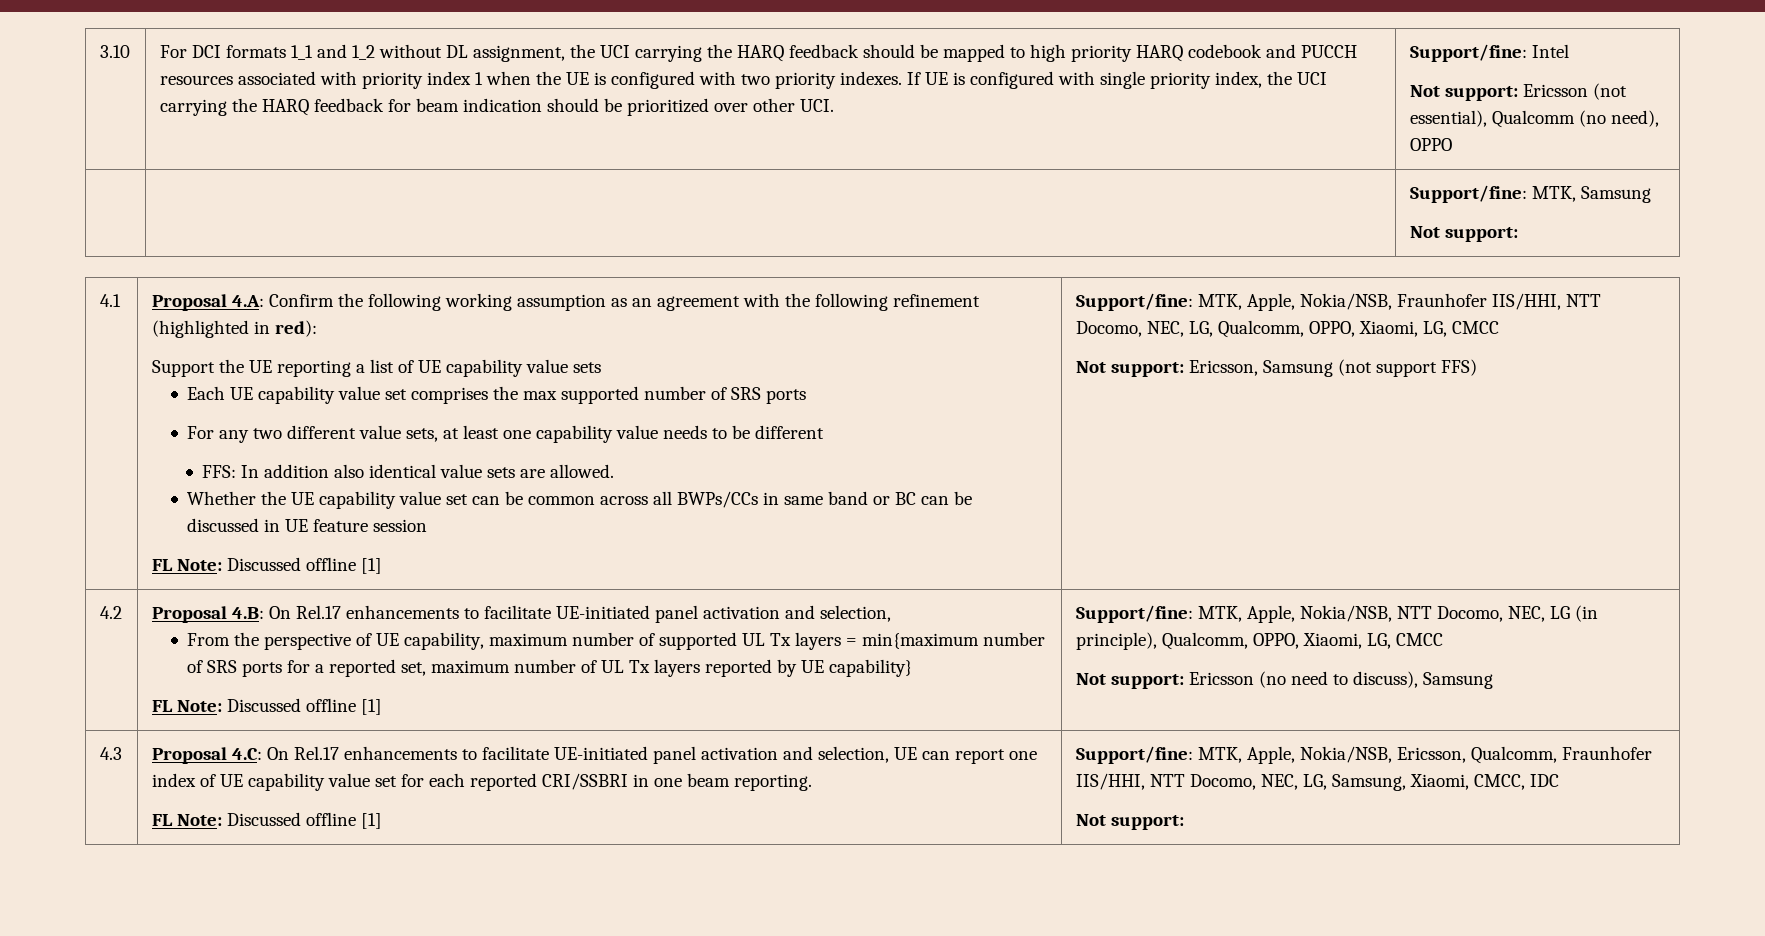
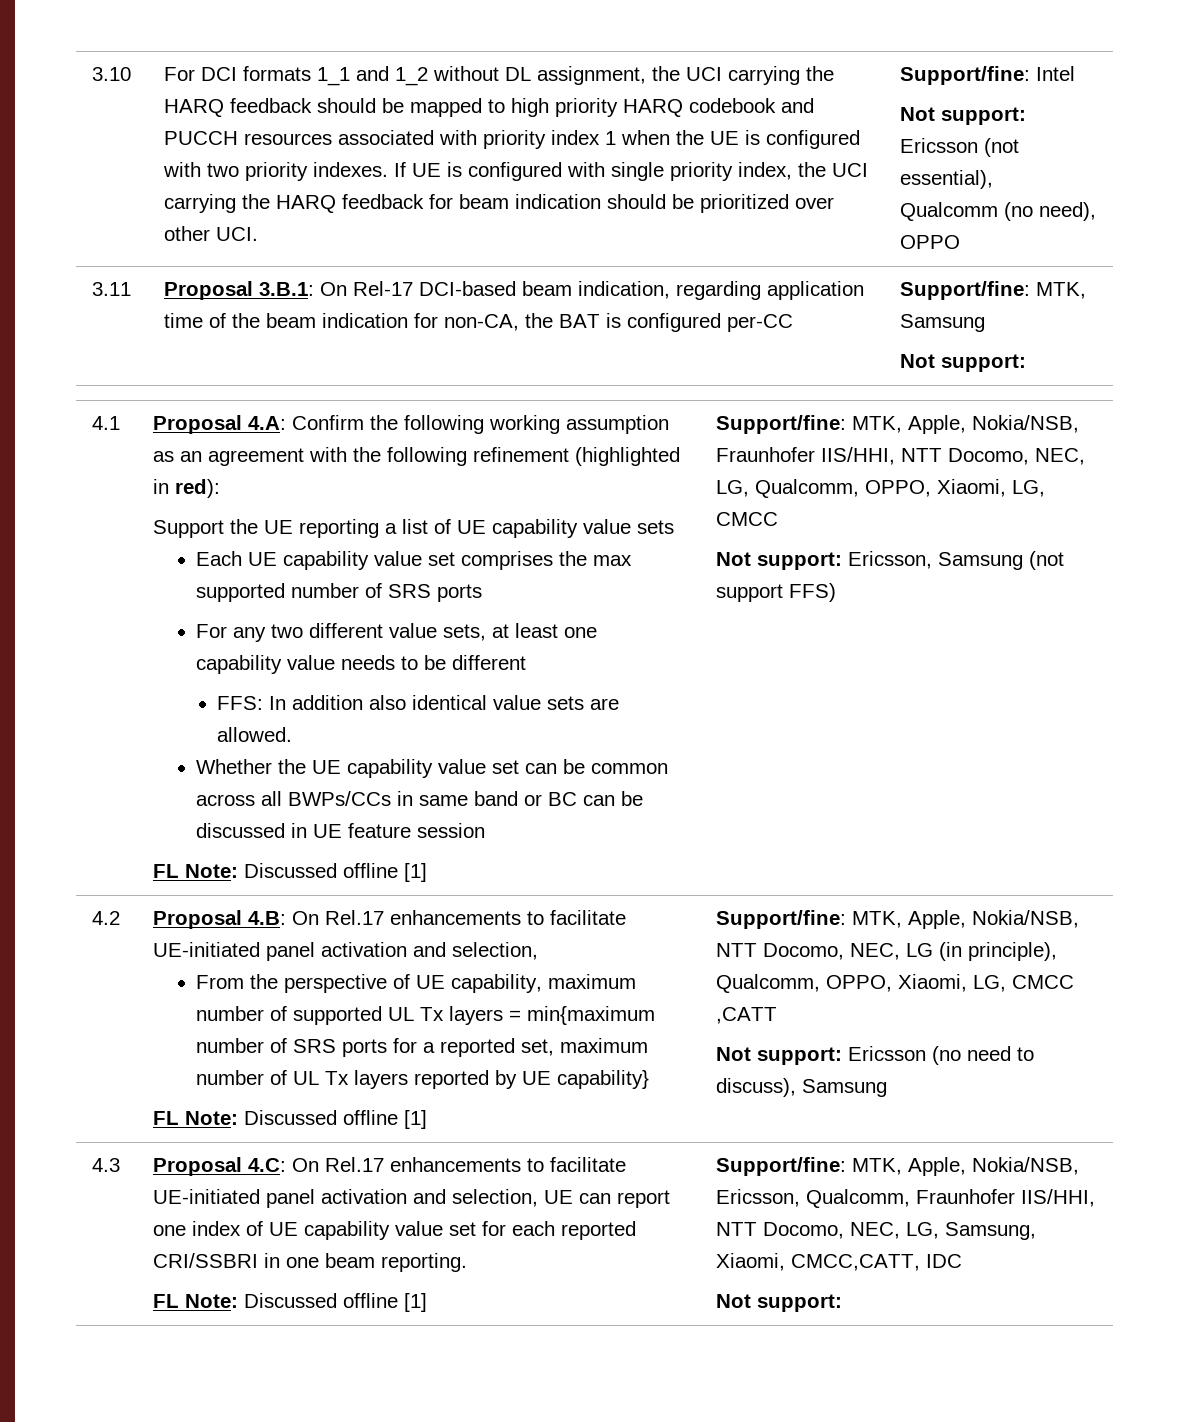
(1452, 144) | -> [92,282,132,296] [164,281,865,300] [164,313,794,332] 3.11 | Proposal 3.B.1: On Rel-17 DCI-based beam indication, regarding application time of the beam indication for non-CA, the BAT is configured per-CC
(1443, 639) none -> [716,1007,778,1024] ,CATT
[1473,774,1525,790] CMCC, -> [791,1254,921,1271] CMCC,CATT,

